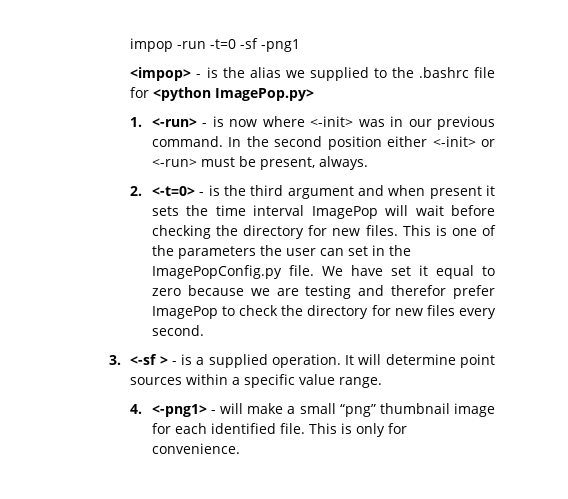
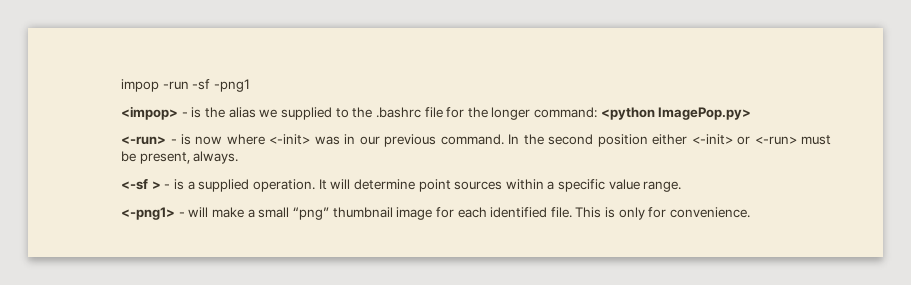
[210,39,237,49] -t=0 -> (189, 85) none
(150, 92) none -> [467,107,598,120] the longer command:
[130,117,143,127] 1. -> (752, 113) none
[130,185,495,199] [151,205,495,219] [151,225,496,239] [151,245,411,259] [151,265,495,279] [151,285,495,299] [151,305,497,319] [151,325,204,336] [108,355,121,365] 2. <-t=0> - is the third argument and when present it sets the time interval ImagePop will wait before checking the directory for new files. This is one of the parameters the user can set in the ImagePopConfig.py file. We have set it equal to zero because we are testing and therefor prefer ImagePop to check the directory for new files every second. // 3. -> (239, 157) none
[130,404,143,414] 4. -> (682, 186) none

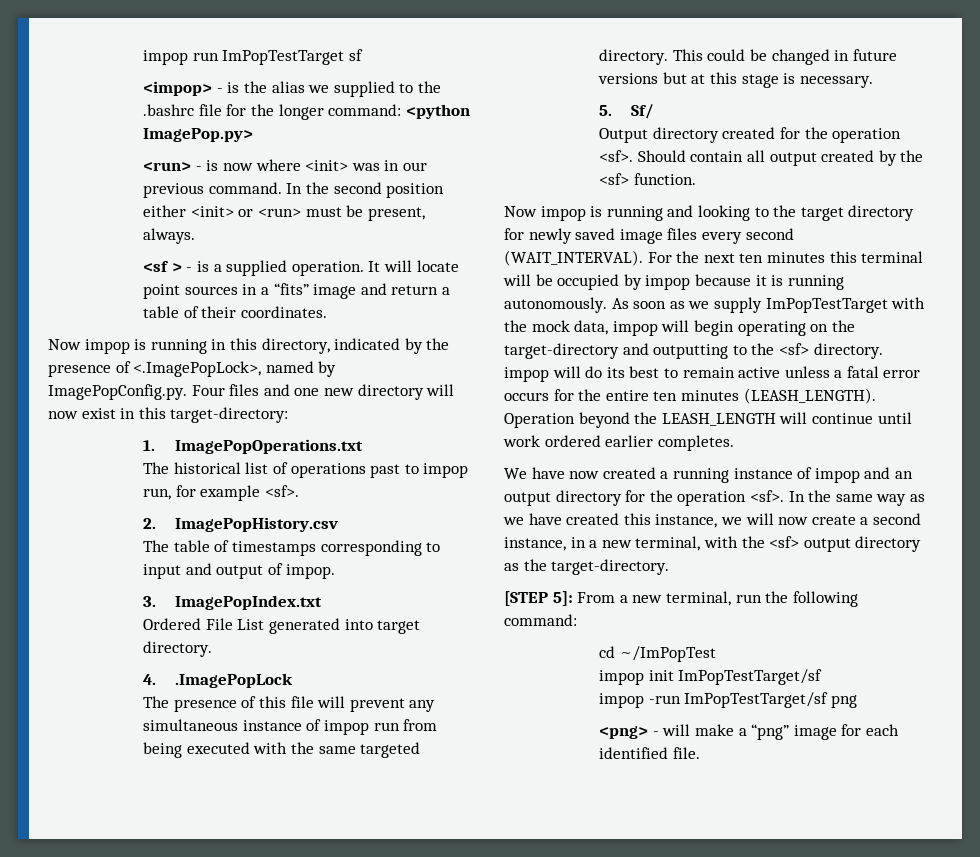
[121,79,250,92] impop -run -sf -png1 -> [143,49,364,65] impop run ImPopTestTarget sf
[121,136,167,145] <-run> -> [143,162,192,171] <run>
[269,134,311,145] <-init> -> [305,160,349,171] <init>
[691,134,797,145] <-init> or <-run> -> [190,206,302,217] <init> or <run>
[121,179,149,190] <-sf -> [143,261,170,272] <sf
[353,179,415,190] determine -> [416,260,459,272] locate
[505,179,682,192] [121,207,176,220] within a specific value range. // <-png1> -> [242,283,450,299] [143,306,328,318] [48,338,450,354] [48,361,337,377] [48,384,455,400] [48,407,289,423] [143,439,364,454] [143,462,469,478] [143,485,300,501] [143,517,339,532] [143,540,441,556] [143,563,335,579] [143,595,323,610] [143,618,421,634] [143,641,213,657] [143,673,294,688] [143,696,436,712] [143,719,438,735] [143,742,421,758] [599,49,897,65] [598,72,873,88] [599,104,655,119] [599,127,902,143] [599,150,924,166] [599,173,696,185] [504,205,915,221] [504,228,794,244] [504,250,924,266] [503,274,844,290] [504,297,926,313] [504,320,855,336] [504,343,883,359] [504,366,921,382] [504,388,876,404] [504,412,912,428] [503,435,734,451] [504,467,913,483] [504,490,925,506] [503,513,921,528] [504,536,922,552] [504,559,670,575] [504,591,858,607] [504,614,577,626] [599,646,716,662] [599,669,823,685] [599,692,858,708] [599,726,649,739] in a “fits” image and return a table of their coordinates. // Now impop is running in this directory, indicated by the presence of <.ImagePopLock>, named by ImagePopConfig.py. Four files and one new directory will now exist in this target-directory: // 1. ImagePopOperations.txt // The historical list of operations past to impop run, for example <sf>. // 2. ImagePopHistory.csv // The table of timestamps corresponding to input and output of impop. // 3. ImagePopIndex.txt // Ordered File List generated into target directory. // 4. .ImagePopLock // The presence of this file will prevent any simultaneous instance of impop run from being executed with the same targeted directory. This could be changed in future versions but at this stage is necessary. // 5. Sf/ // Output directory created for the operation <sf>. Should contain all output created by the <sf> function. // Now impop is running and looking to the target directory for newly saved image files every second (WAIT_INTERVAL). For the next ten minutes this terminal will be occupied by impop because it is running autonomously. As soon as we supply ImPopTestTarget with the mock data, impop will begin operating on the target-directory and outputting to the <sf> directory. impop will do its best to remain active unless a fatal error occurs for the entire ten minutes (LEASH_LENGTH). Operation beyond the LEASH_LENGTH will continue until work ordered earlier completes. // We have now created a running instance of impop and an output directory for the operation <sf>. In the same way as we have created this instance, we will now create a second instance, in a new terminal, with the <sf> output directory as the target-directory. // [STEP 5]: From a new terminal, run the following command: // cd ~/ImPopTest // impop init ImPopTestTarget/sf // impop -run ImPopTestTarget/sf png // <png>
[258,207,393,220] small “png” thumbnail -> [751,724,790,740] “png”
[575,207,751,220] This is only for convenience. -> (700, 753) none

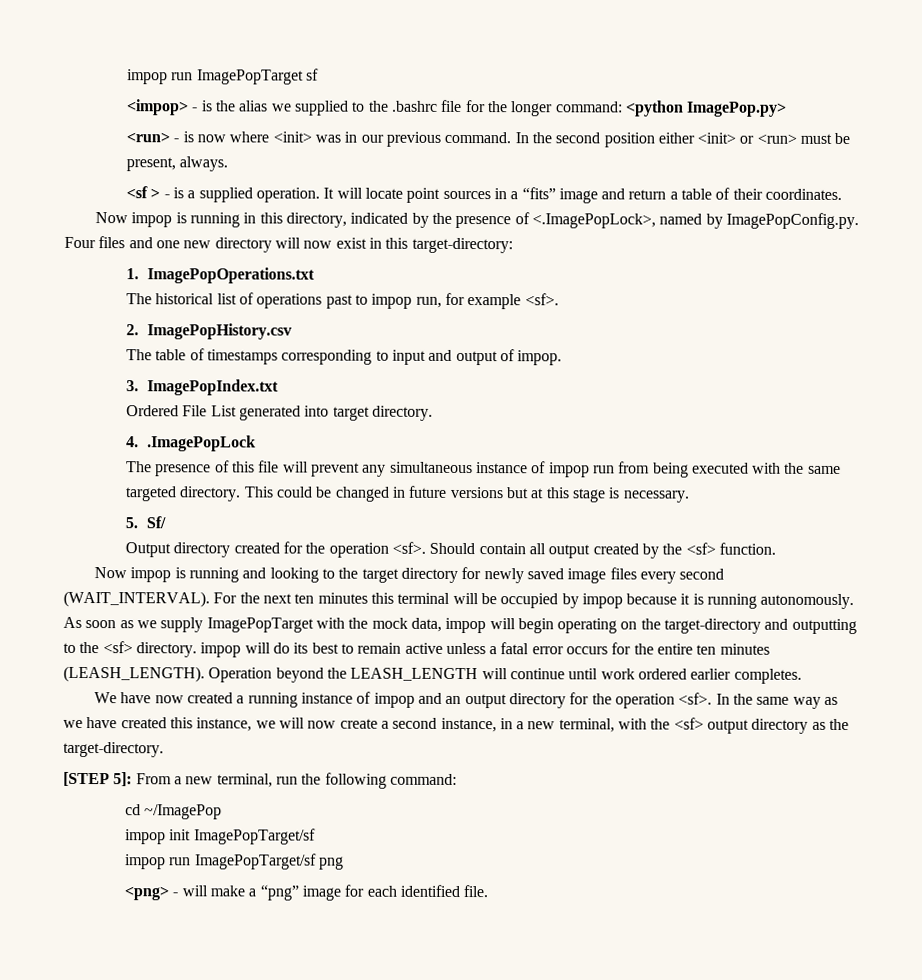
[143,50,345,65] impop run ImPopTestTarget -> [127,69,304,85] impop run ImagePopTarget
[765,298,888,313] ImPopTestTarget -> [206,617,314,633] ImagePopTarget
[619,646,716,662] ~/ImPopTest -> [144,804,223,820] ~/ImagePop
[678,669,823,685] [599,692,829,708] ImPopTestTarget/sf // impop -run ImPopTestTarget/sf -> [193,828,316,845] [125,853,317,870] ImagePopTarget/sf // impop run ImagePopTarget/sf

